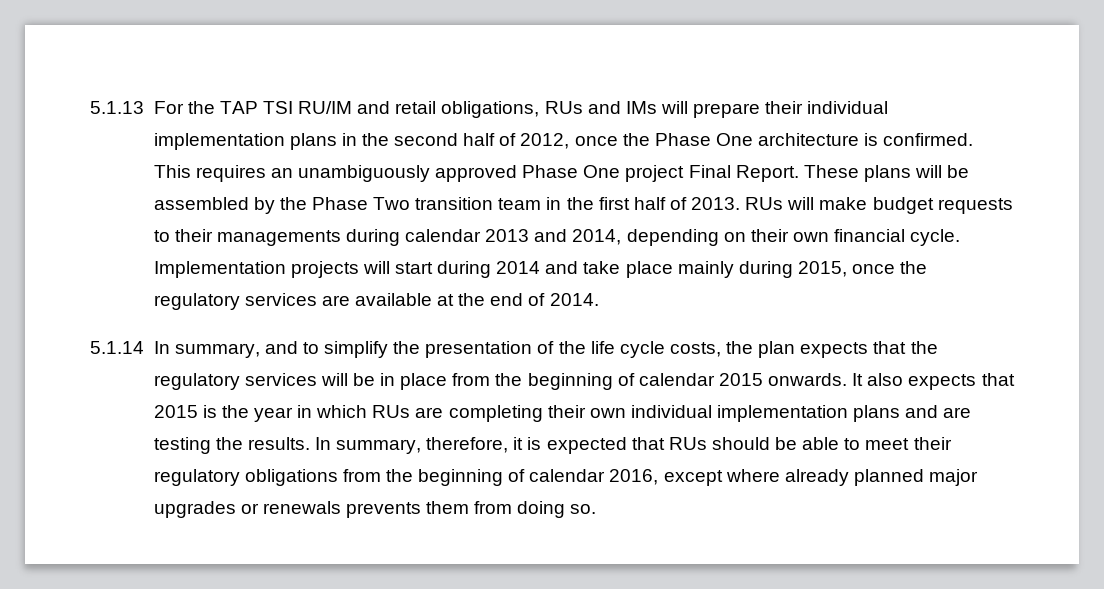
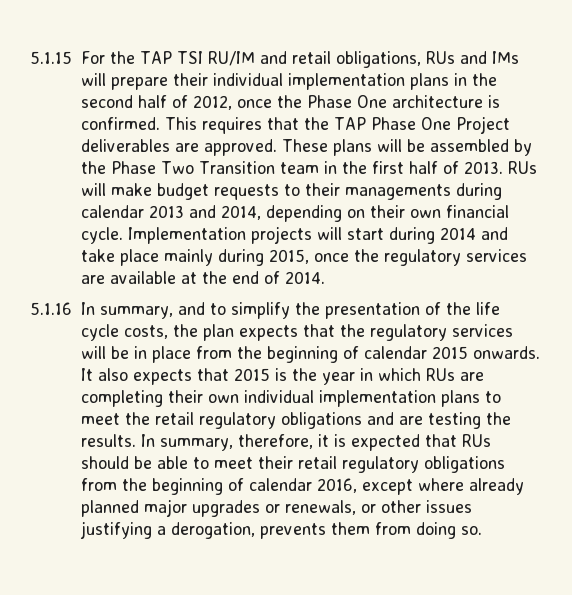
[90,101,144,114] 5.1.13 -> [30,51,72,64] 5.1.15
[270,165,799,182] an unambiguously approved Phase One project Final Report. -> [266,116,510,134] [80,139,277,156] that the TAP Phase One Project deliverables are approved.
[415,197,494,210] transition -> [198,161,275,174] Transition
[90,341,144,354] 5.1.14 -> [30,302,72,315] 5.1.16
(901, 413) none -> [484,391,501,403] [80,412,362,429] to meet the retail regulatory obligations
(952, 443) none -> [297,456,337,469] retail
[262,501,341,514] renewals -> [284,500,472,515] [79,521,255,539] renewals, or other issues justifying a derogation,

